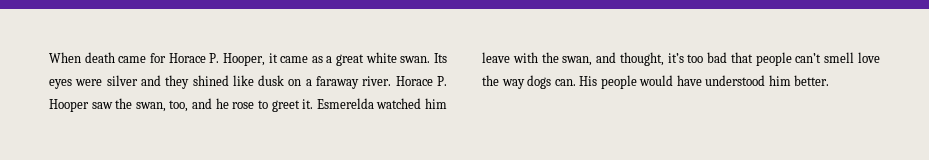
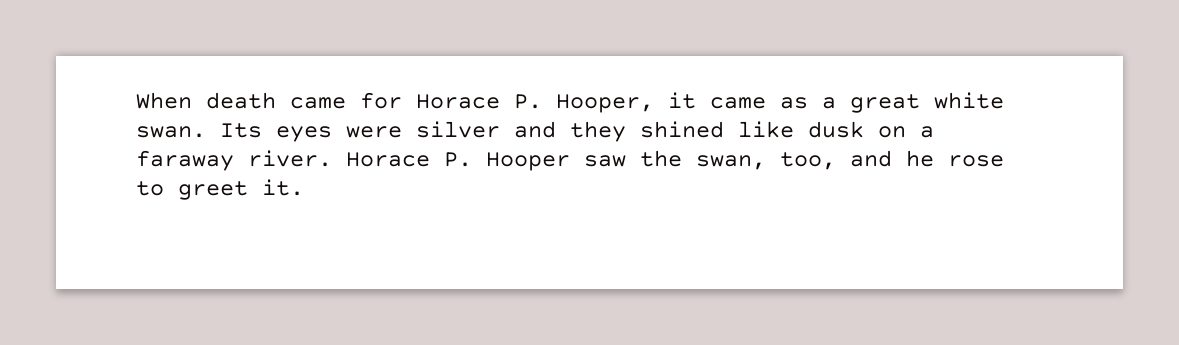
[316,98,448,109] [482,52,880,66] [482,75,830,89] Esmerelda watched him leave with the swan, and thought, it’s too bad that people can’t smell love the way dogs can. His people would have understood him better. -> (304, 187) none

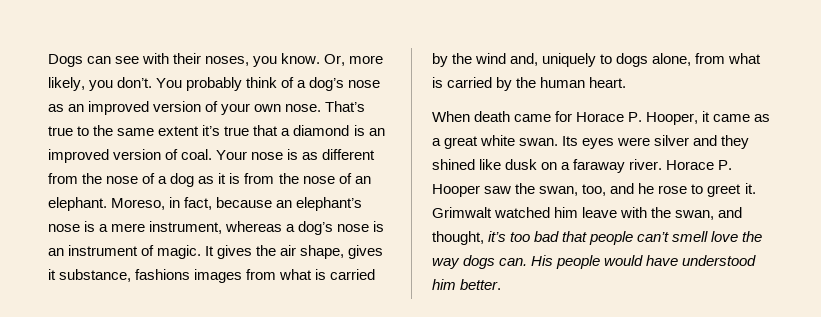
(136, 100) none -> [48,53,384,67] [48,77,381,91] [48,101,366,115] [48,125,385,136] [48,149,376,163] [48,173,371,187] [48,197,363,211] [48,221,385,235] [48,245,384,259] [48,269,376,283] [432,53,762,67] [432,77,627,91] Dogs can see with their noses, you know. Or, more likely, you don’t. You probably think of a dog’s nose as an improved version of your own nose. That’s true to the same extent it’s true that a diamond is an improved version of coal. Your nose is as different from the nose of a dog as it is from the nose of an elephant. Moreso, in fact, because an elephant’s nose is a mere instrument, whereas a dog’s nose is an instrument of magic. It gives the air shape, gives it substance, fashions images from what is carried by the wind and, uniquely to dogs alone, from what is carried by the human heart. //
(304, 187) none -> [432,207,743,220] [432,231,763,245] [432,255,757,269] [432,279,502,290] Grimwalt watched him leave with the swan, and thought, it’s too bad that people can’t smell love the way dogs can. His people would have understood him better.

